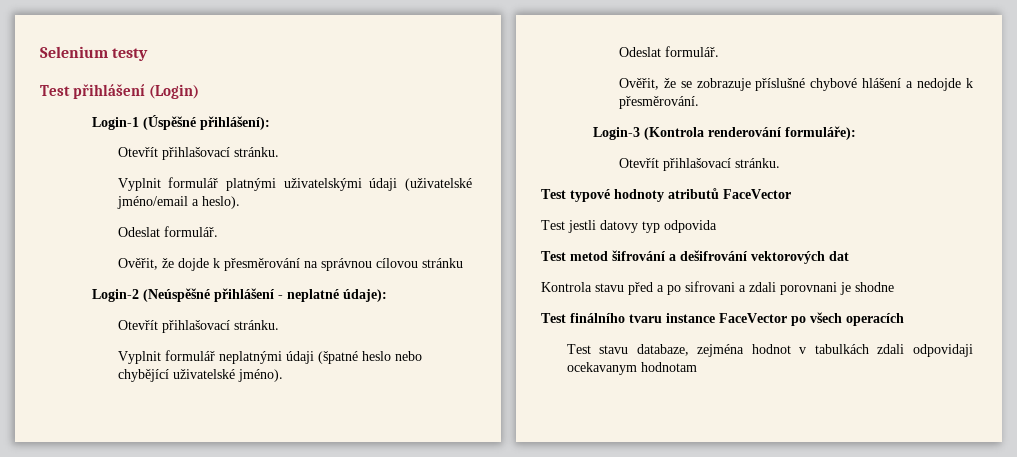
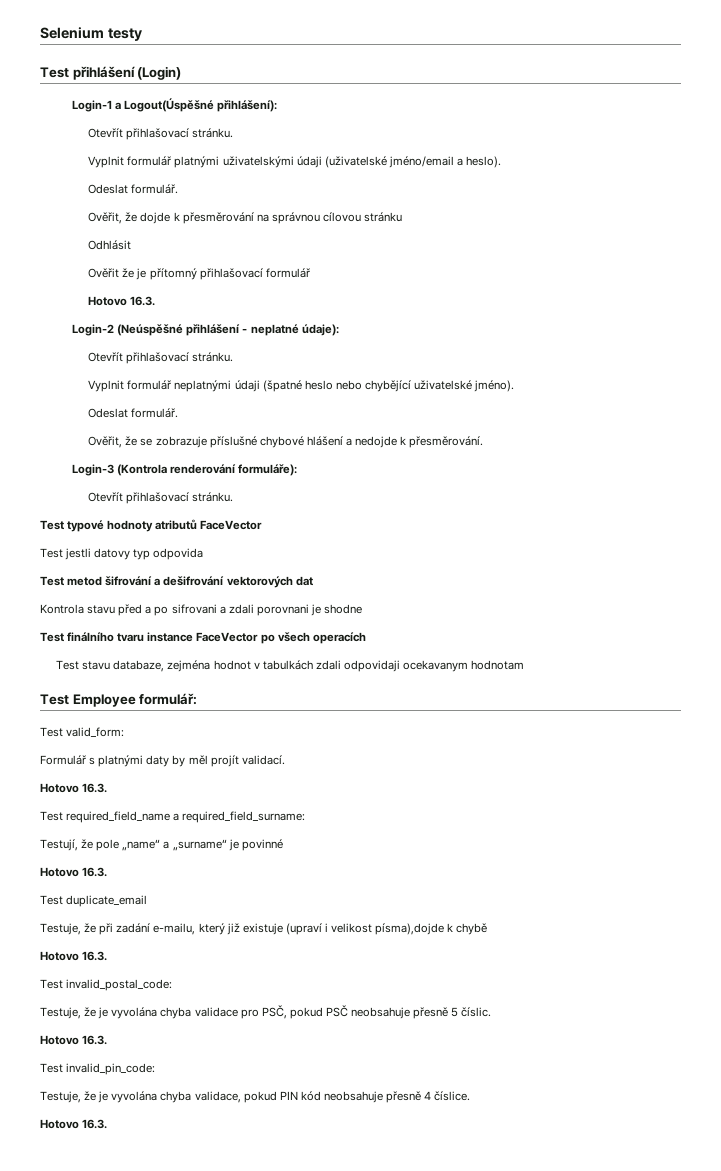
[142,115,196,130] (Úspěšné -> [115,98,215,112] a Logout(Úspěšné
(463, 263) none -> [88,240,132,250] [88,268,310,280] [88,296,156,306] // Odhlásit // Ověřit že je přítomný přihlašovací formulář // Hotovo 16.3.
(697, 367) none -> [40,693,198,707] [40,727,125,737] [40,755,285,767] [40,783,108,793] [40,811,306,823] [40,839,283,851] [40,867,108,877] [40,895,148,907] [40,923,488,935] [40,951,108,961] [40,979,173,991] [40,1005,492,1019] [40,1035,108,1045] [40,1063,156,1075] [40,1091,471,1103] [40,1119,108,1129] // Test Employee formulář: // Test valid_form: // Formulář s platnými daty by měl projít validací. // Hotovo 16.3. // Test required_field_name a required_field_surname: // Testují, že pole „name“ a „surname“ je povinné // Hotovo 16.3. // Test duplicate_email // Testuje, že při zadání e-mailu, který již existuje (upraví i velikost písma),dojde k chybě // Hotovo 16.3. // Test invalid_postal_code: // Testuje, že je vyvolána chyba validace pro PSČ, pokud PSČ neobsahuje přesně 5 číslic. // Hotovo 16.3. // Test invalid_pin_code: // Testuje, že je vyvolána chyba validace, pokud PIN kód neobsahuje přesně 4 číslice. // Hotovo 16.3.

